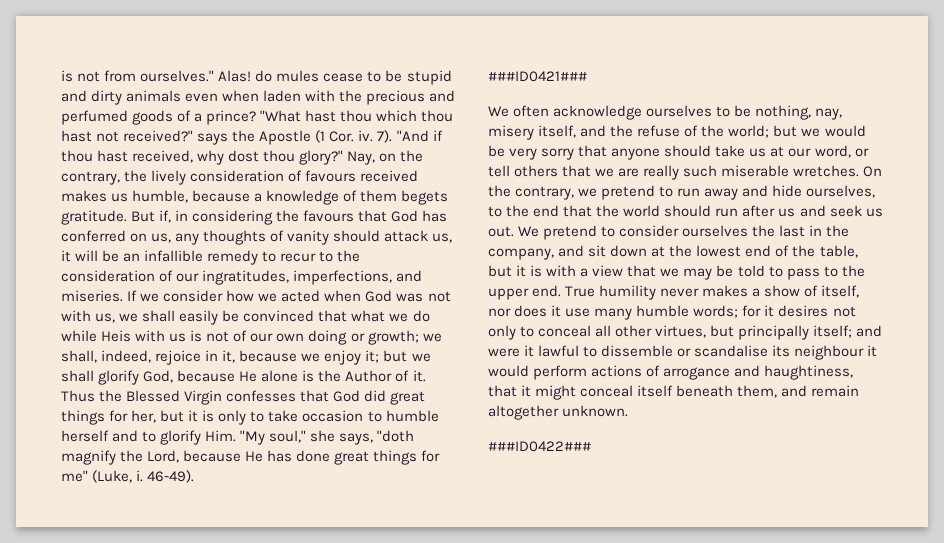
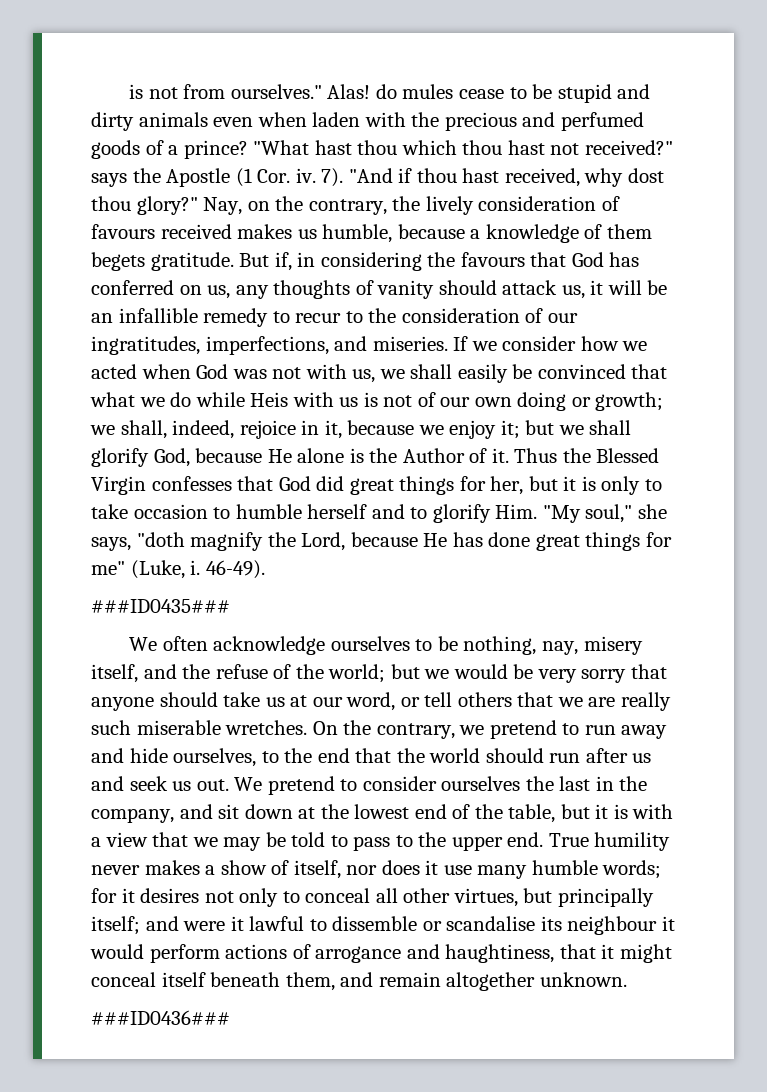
[488,71,587,82] ###ID0421### -> [91,599,230,613] ###ID0435###
[488,441,591,452] ###ID0422### -> [91,1010,230,1025] ###ID0436###

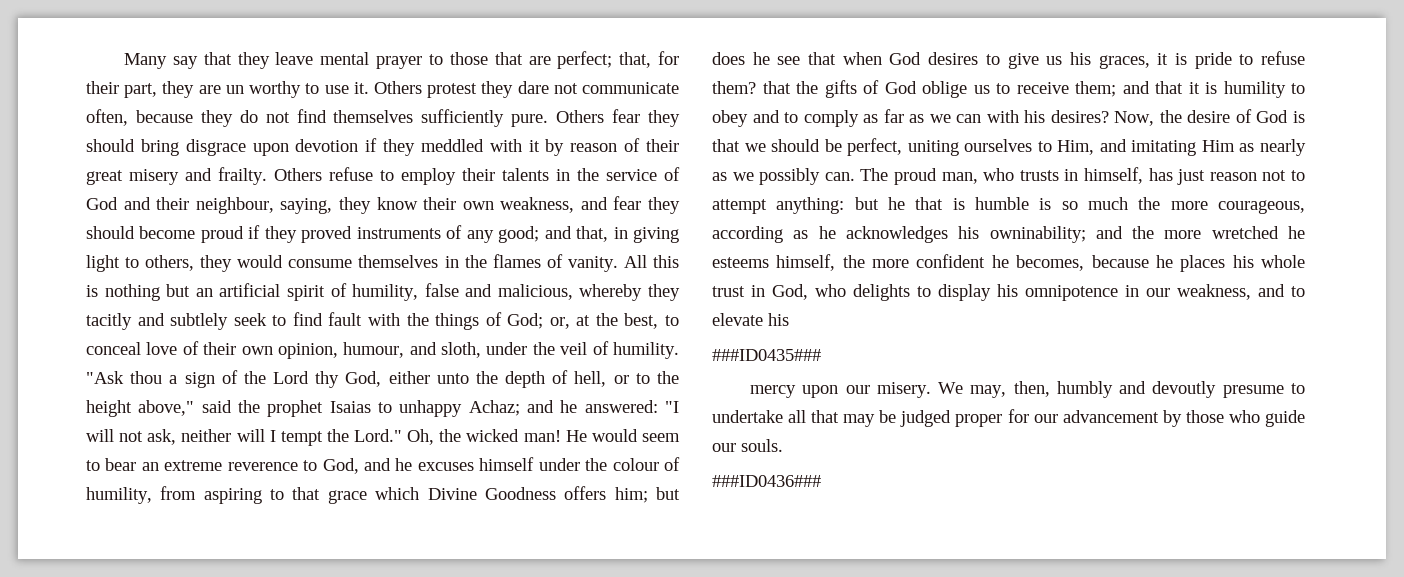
[129,84,651,103] [91,112,644,131] [91,140,673,159] [91,168,664,187] [91,196,620,215] [91,224,652,243] [91,252,640,271] [91,280,668,299] [91,308,578,327] [91,336,648,355] [91,364,668,383] [90,392,664,411] [90,420,632,439] [91,448,660,467] [91,476,662,495] [91,504,667,523] [91,532,672,551] [91,560,265,579] [91,599,230,613] [129,636,643,655] [91,664,667,683] [91,692,671,711] [91,720,668,739] [91,748,652,767] [91,776,648,795] [91,804,674,823] [91,832,671,851] [91,860,662,879] [91,888,654,907] [91,916,675,935] [90,944,672,963] [91,972,627,991] is not from ourselves." Alas! do mules cease to be stupid and dirty animals even when laden with the precious and perfumed goods of a prince? "What hast thou which thou hast not received?" says the Apostle (1 Cor. iv. 7). "And if thou hast received, why dost thou glory?" Nay, on the contrary, the lively consideration of favours received makes us humble, because a knowledge of them begets gratitude. But if, in considering the favours that God has conferred on us, any thoughts of vanity should attack us, it will be an infallible remedy to recur to the consideration of our ingratitudes, imperfections, and miseries. If we consider how we acted when God was not with us, we shall easily be convinced that what we do while Heis with us is not of our own doing or growth; we shall, indeed, rejoice in it, because we enjoy it; but we shall glorify God, because He alone is the Author of it. Thus the Blessed Virgin confesses that God did great things for her, but it is only to take occasion to humble herself and to glorify Him. "My soul," she says, "doth magnify the Lord, because He has done great things for me" (Luke, i. 46-49). // ###ID0435### // We often acknowledge ourselves to be nothing, nay, misery itself, and the refuse of the world; but we would be very sorry that anyone should take us at our word, or tell others that we are really such miserable wretches. On the contrary, we pretend to run away and hide ourselves, to the end that the world should run after us and seek us out. We pretend to consider ourselves the last in the company, and sit down at the lowest end of the table, but it is with a view that we may be told to pass to the upper end. True humility never makes a show of itself, nor does it use many humble words; for it desires not only to conceal all other virtues, but principally itself; and were it lawful to dissemble or scandalise its neighbour it would perform actions of arrogance and haughtiness, that it might conceal itself beneath them, and remain altogether unknown. -> [124,51,679,69] [86,81,679,98] [86,109,680,127] [86,138,679,156] [86,167,680,185] [86,196,680,214] [86,225,679,243] [86,254,680,272] [86,283,680,301] [86,312,679,330] [86,341,679,359] [86,370,679,388] [86,400,679,417] [86,429,680,446] [86,457,681,474] [86,486,681,504] [712,51,1305,69] [712,80,1305,98] [712,109,1305,127] [712,138,1306,156] [712,167,1306,185] [712,197,1305,214] [712,226,1305,243] [712,254,1305,272] [712,284,1305,301] [712,313,789,326] [712,349,821,361] [750,381,1305,398] [712,409,1305,427] [712,439,783,452] Many say that they leave mental prayer to those that are perfect; that, for their part, they are un worthy to use it. Others protest they dare not communicate often, because they do not find themselves sufficiently pure. Others fear they should bring disgrace upon devotion if they meddled with it by reason of their great misery and frailty. Others refuse to employ their talents in the service of God and their neighbour, saying, they know their own weakness, and fear they should become proud if they proved instruments of any good; and that, in giving light to others, they would consume themselves in the flames of vanity. All this is nothing but an artificial spirit of humility, false and malicious, whereby they tacitly and subtlely seek to find fault with the things of God; or, at the best, to conceal love of their own opinion, humour, and sloth, under the veil of humility. "Ask thou a sign of the Lord thy God, either unto the depth of hell, or to the height above," said the prophet Isaias to unhappy Achaz; and he answered: "I will not ask, neither will I tempt the Lord." Oh, the wicked man! He would seem to bear an extreme reverence to God, and he excuses himself under the colour of humility, from aspiring to that grace which Divine Goodness offers him; but does he see that when God desires to give us his graces, it is pride to refuse them? that the gifts of God oblige us to receive them; and that it is humility to obey and to comply as far as we can with his desires? Now, the desire of God is that we should be perfect, uniting ourselves to Him, and imitating Him as nearly as we possibly can. The proud man, who trusts in himself, has just reason not to attempt anything: but he that is humble is so much the more courageous, according as he acknowledges his owninability; and the more wretched he esteems himself, the more confident he becomes, because he places his whole trust in God, who delights to display his omnipotence in our weakness, and to elevate his // ###ID0435### // mercy upon our misery. We may, then, humbly and devoutly presume to undertake all that may be judged proper for our advancement by those who guide our souls.

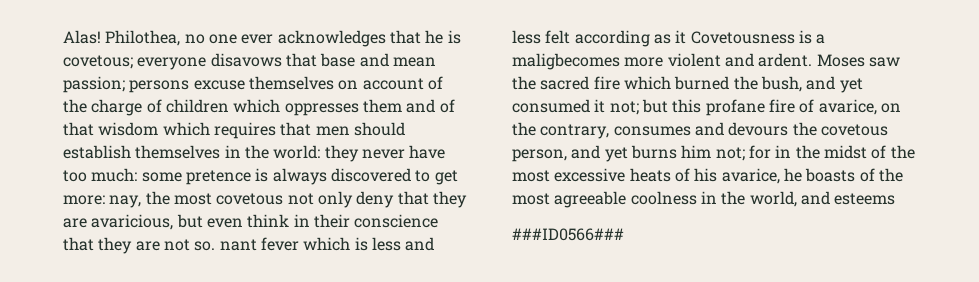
[124,51,679,69] [86,81,679,98] [86,109,680,127] [86,138,679,156] [86,167,680,185] [86,196,680,214] [86,225,679,243] [86,254,680,272] [86,283,680,301] [86,312,679,330] [86,341,679,359] [86,370,679,388] [86,400,679,417] [86,429,680,446] [86,457,681,474] [86,486,681,504] [712,51,1305,69] [712,80,1305,98] [712,109,1305,127] [712,138,1306,156] [712,167,1306,185] [712,197,1305,214] [712,226,1305,243] [712,254,1305,272] [712,284,1305,301] [712,313,789,326] [712,349,821,361] [750,381,1305,398] [712,409,1305,427] [712,439,783,452] [712,475,821,487] Many say that they leave mental prayer to those that are perfect; that, for their part, they are un worthy to use it. Others protest they dare not communicate often, because they do not find themselves sufficiently pure. Others fear they should bring disgrace upon devotion if they meddled with it by reason of their great misery and frailty. Others refuse to employ their talents in the service of God and their neighbour, saying, they know their own weakness, and fear they should become proud if they proved instruments of any good; and that, in giving light to others, they would consume themselves in the flames of vanity. All this is nothing but an artificial spirit of humility, false and malicious, whereby they tacitly and subtlely seek to find fault with the things of God; or, at the best, to conceal love of their own opinion, humour, and sloth, under the veil of humility. "Ask thou a sign of the Lord thy God, either unto the depth of hell, or to the height above," said the prophet Isaias to unhappy Achaz; and he answered: "I will not ask, neither will I tempt the Lord." Oh, the wicked man! He would seem to bear an extreme reverence to God, and he excuses himself under the colour of humility, from aspiring to that grace which Divine Goodness offers him; but does he see that when God desires to give us his graces, it is pride to refuse them? that the gifts of God oblige us to receive them; and that it is humility to obey and to comply as far as we can with his desires? Now, the desire of God is that we should be perfect, uniting ourselves to Him, and imitating Him as nearly as we possibly can. The proud man, who trusts in himself, has just reason not to attempt anything: but he that is humble is so much the more courageous, according as he acknowledges his owninability; and the more wretched he esteems himself, the more confident he becomes, because he places his whole trust in God, who delights to display his omnipotence in our weakness, and to elevate his // ###ID0435### // mercy upon our misery. We may, then, humbly and devoutly presume to undertake all that may be judged proper for our advancement by those who guide our souls. // ###ID0436### -> [63,30,461,47] [63,53,436,70] [63,76,443,93] [63,99,455,116] [63,122,405,139] [63,145,446,162] [63,168,458,185] [63,191,467,208] [63,214,439,230] [63,237,435,254] [512,30,826,47] [512,53,900,70] [512,76,863,93] [512,99,901,116] [512,122,888,139] [512,145,915,162] [512,168,903,184] [512,191,896,208] [512,228,624,241] Alas! Philothea, no one ever acknowledges that he is covetous; everyone disavows that base and mean passion; persons excuse themselves on account of the charge of children which oppresses them and of that wisdom which requires that men should establish themselves in the world: they never have too much: some pretence is always discovered to get more: nay, the most covetous not only deny that they are avaricious, but even think in their conscience that they are not so. nant fever which is less and less felt according as it Covetousness is a maligbecomes more violent and ardent. Moses saw the sacred fire which burned the bush, and yet consumed it not; but this profane fire of avarice, on the contrary, consumes and devours the covetous person, and yet burns him not; for in the midst of the most excessive heats of his avarice, he boasts of the most agreeable coolness in the world, and esteems // ###ID0566###

